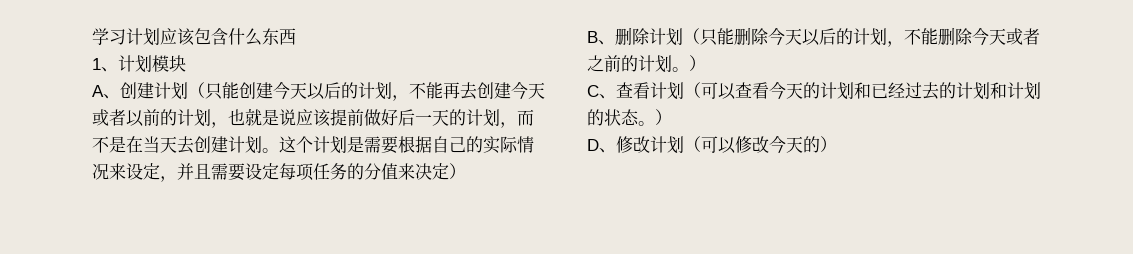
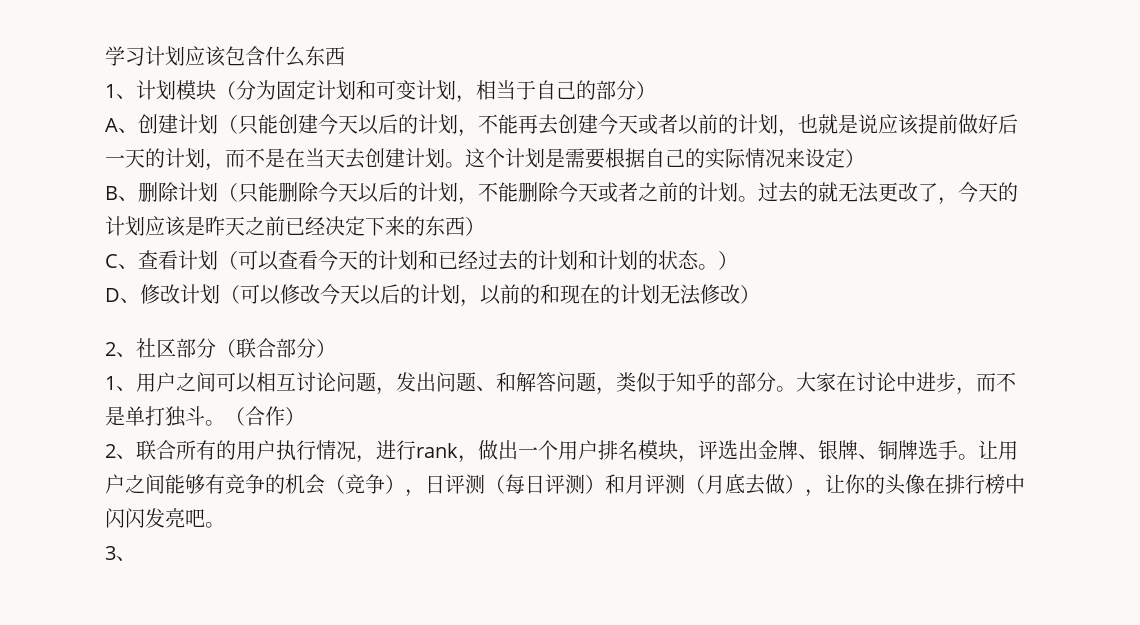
(186, 63) none -> [216,80,656,103] （分为固定计划和可变计划，相当于自己的部分）
[160,163,449,182] ，并且需要设定每项任务的分值来决定 -> (845, 158) none
(689, 69) none -> [758,182,1018,205] [105,216,465,237] 过去的就无法更改了，今天的计划应该是昨天之前已经决定下来的东西
[803,136,837,153] 的） -> [360,284,760,307] [105,338,336,358] [105,372,1016,395] [105,406,305,427] [105,440,1018,463] [105,474,1025,497] [105,508,225,528] [105,546,136,561] 以后的计划，以前的和现在的计划无法修改） // 2、社区部分（联合部分） // 1、用户之间可以相互讨论问题，发出问题、和解答问题，类似于知乎的部分。大家在讨论中进步，而不是单打独斗。（合作） // 2、联合所有的用户执行情况，进行rank，做出一个用户排名模块，评选出金牌、银牌、铜牌选手。让用户之间能够有竞争的机会（竞争），日评测（每日评测）和月评测（月底去做），让你的头像在排行榜中闪闪发亮吧。 // 3、

